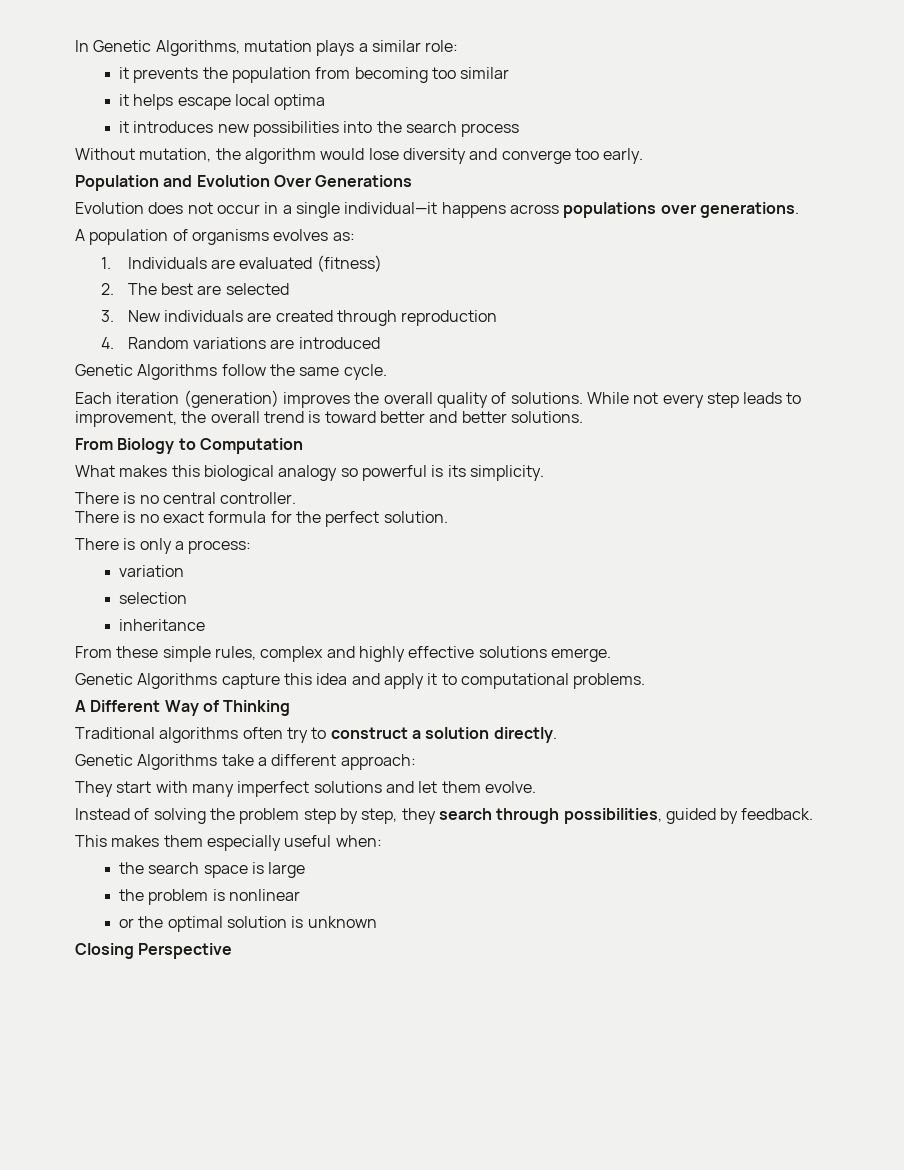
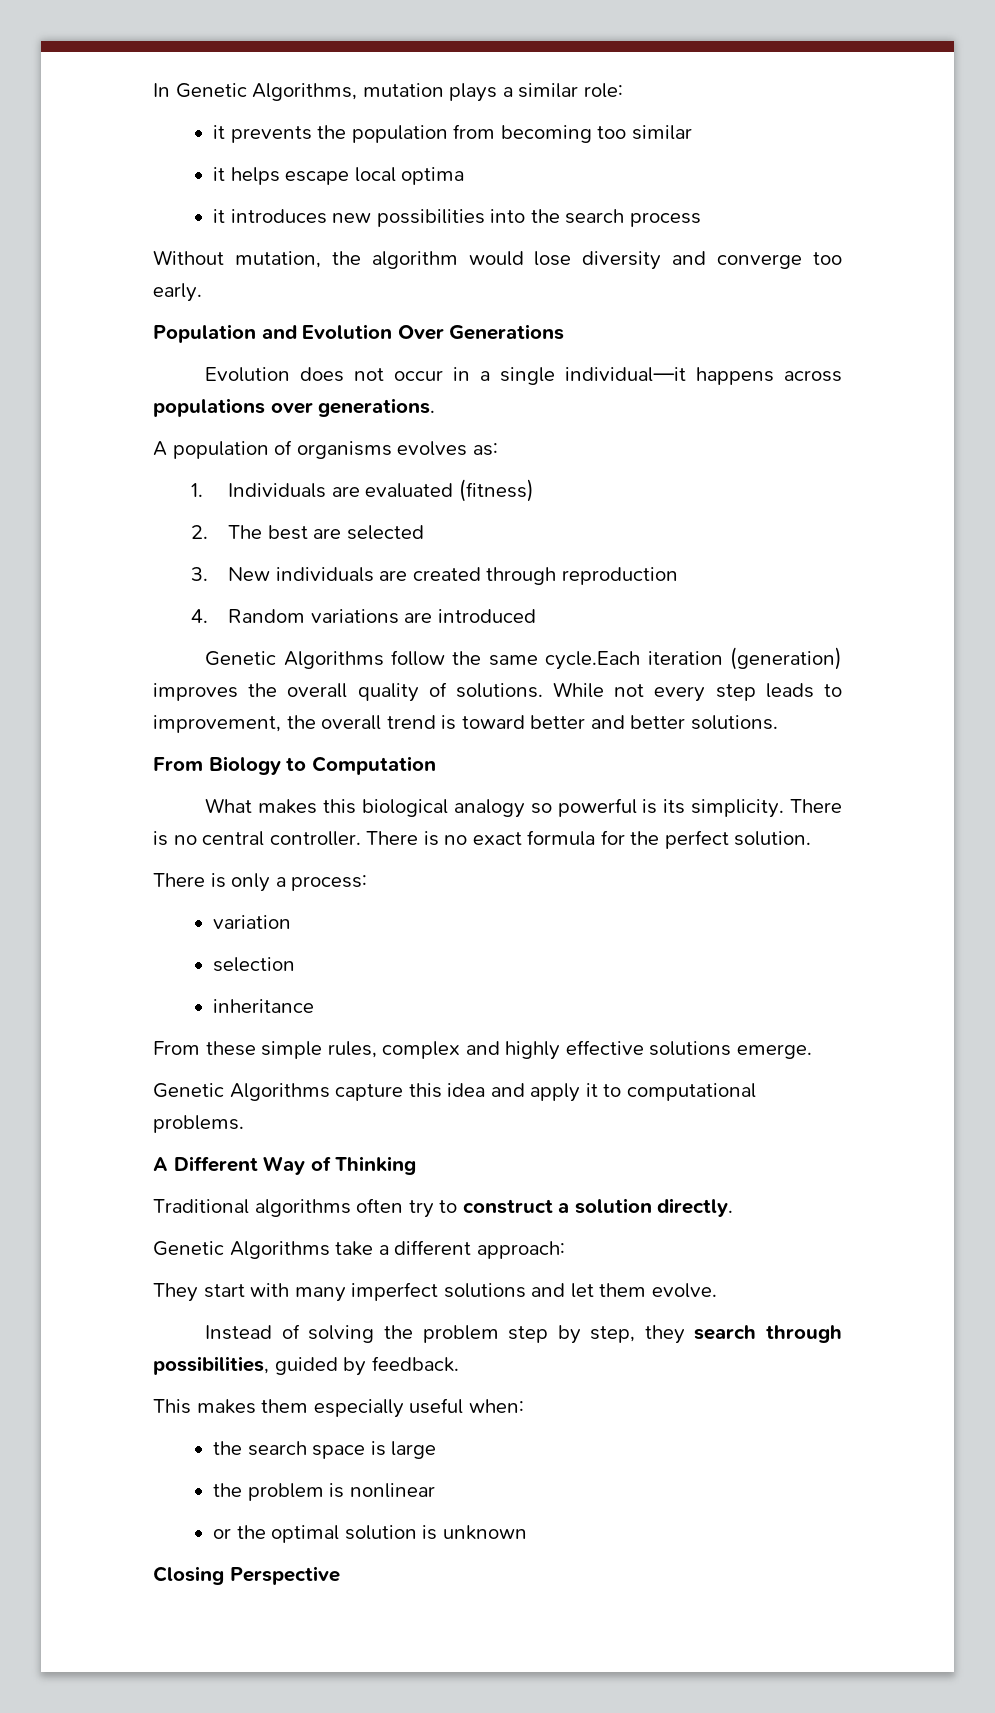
[343,364,387,380] [75,392,112,404] cycle. // Each -> [545,651,641,670] cycle.Each
(544, 473) // -> (785, 808) none
(297, 498) // -> (361, 838) none

